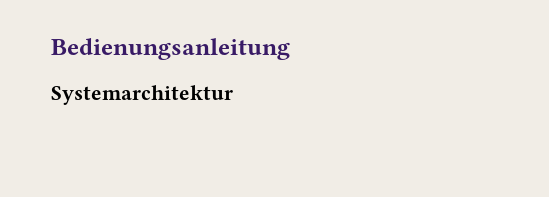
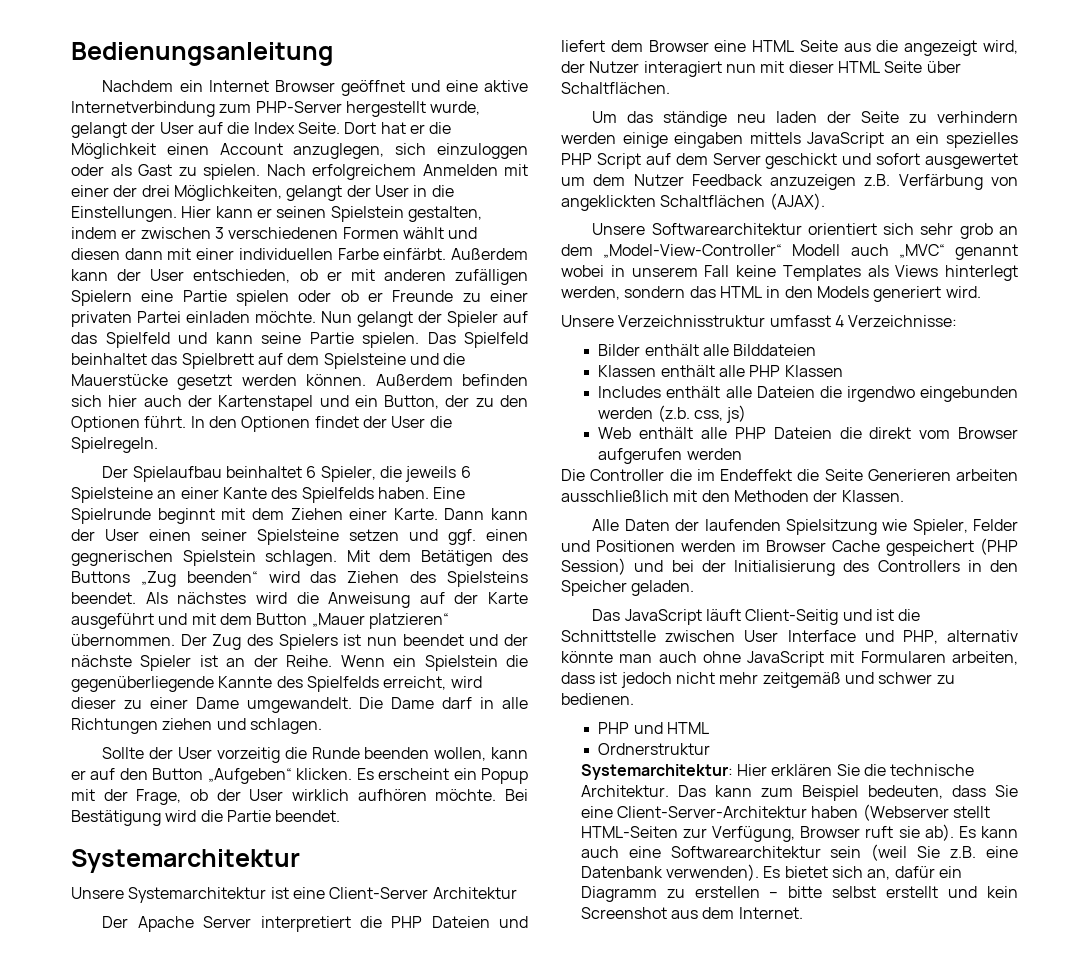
[51,85,233,105] Systemarchitektur -> [102,80,528,96] [71,101,481,117] [71,122,452,138] [71,143,528,159] [71,164,528,180] [71,185,454,201] [71,206,482,222] [71,227,478,239] [71,248,528,260] [71,269,528,285] [71,290,528,306] [71,311,528,327] [71,332,528,348] [71,353,466,369] [71,374,529,390] [71,395,528,411] [71,416,452,432] [71,437,158,453] [102,466,471,482] [71,487,466,503] [71,508,528,524] [71,529,528,545] [71,550,528,566] [71,571,528,587] [71,592,528,608] [71,613,449,629] [71,634,528,650] [71,655,529,671] [71,676,482,692] [71,697,529,713] [71,718,322,734] [102,747,528,763] [71,768,528,784] [71,789,528,805] [71,810,341,826] [71,849,300,873] [71,887,517,903] [102,916,528,932] [561,40,1018,56] [561,61,961,77] [561,82,670,94] [592,111,1018,127] [561,132,1018,148] [561,153,1018,169] [561,174,1018,190] [561,193,825,211] [592,223,1018,239] [561,244,1018,260] [561,265,1018,281] [561,286,981,302] [561,315,958,327] [598,344,817,356] [598,365,843,377] [598,386,1018,402] [598,405,747,423] [598,427,1019,439] [598,448,742,464] [561,469,1018,481] [561,490,904,502] [592,519,1018,535] [561,538,1018,556] [561,558,1018,576] [561,580,695,596] [592,609,921,625] [561,630,1019,644] [561,651,1018,667] [561,672,955,688] [561,693,634,705] [598,722,709,734] [598,743,711,755] [580,764,975,780] [580,785,1018,801] [580,804,991,821] [580,824,1018,842] [580,844,1018,861] [580,864,962,881] [580,886,1018,902] [580,907,803,919] Nachdem ein Internet Browser geöffnet und eine aktive Internetverbindung zum PHP-Server hergestellt wurde, gelangt der User auf die Index Seite. Dort hat er die Möglichkeit einen Account anzuglegen, sich einzuloggen oder als Gast zu spielen. Nach erfolgreichem Anmelden mit einer der drei Möglichkeiten, gelangt der User in die Einstellungen. Hier kann er seinen Spielstein gestalten, indem er zwischen 3 verschiedenen Formen wählt und diesen dann mit einer individuellen Farbe einfärbt. Außerdem kann der User entschieden, ob er mit anderen zufälligen Spielern eine Partie spielen oder ob er Freunde zu einer privaten Partei einladen möchte. Nun gelangt der Spieler auf das Spielfeld und kann seine Partie spielen. Das Spielfeld beinhaltet das Spielbrett auf dem Spielsteine und die Mauerstücke gesetzt werden können. Außerdem befinden sich hier auch der Kartenstapel und ein Button, der zu den Optionen führt. In den Optionen findet der User die Spielregeln. // Der Spielaufbau beinhaltet 6 Spieler, die jeweils 6 Spielsteine an einer Kante des Spielfelds haben. Eine Spielrunde beginnt mit dem Ziehen einer Karte. Dann kann der User einen seiner Spielsteine setzen und ggf. einen gegnerischen Spielstein schlagen. Mit dem Betätigen des Buttons „Zug beenden“ wird das Ziehen des Spielsteins beendet. Als nächstes wird die Anweisung auf der Karte ausgeführt und mit dem Button „Mauer platzieren“ übernommen. Der Zug des Spielers ist nun beendet und der nächste Spieler ist an der Reihe. Wenn ein Spielstein die gegenüberliegende Kannte des Spielfelds erreicht, wird dieser zu einer Dame umgewandelt. Die Dame darf in alle Richtungen ziehen und schlagen. // Sollte der User vorzeitig die Runde beenden wollen, kann er auf den Button „Aufgeben“ klicken. Es erscheint ein Popup mit der Frage, ob der User wirklich aufhören möchte. Bei Bestätigung wird die Partie beendet. // Systemarchitektur // Unsere Systemarchitektur ist eine Client-Server Architektur // Der Apache Server interpretiert die PHP Dateien und liefert dem Browser eine HTML Seite aus die angezeigt wird, der Nutzer interagiert nun mit dieser HTML Seite über Schaltflächen. // Um das ständige neu laden der Seite zu verhindern werden einige eingaben mittels JavaScript an ein spezielles PHP Script auf dem Server geschickt und sofort ausgewertet um dem Nutzer Feedback anzuzeigen z.B. Verfärbung von angeklickten Schaltflächen (AJAX). // Unsere Softwarearchitektur orientiert sich sehr grob an dem „Model-View-Controller“ Modell auch „MVC“ genannt wobei in unserem Fall keine Templates als Views hinterlegt werden, sondern das HTML in den Models generiert wird. // Unsere Verzeichnisstruktur umfasst 4 Verzeichnisse: // Bilder enthält alle Bilddateien // Klassen enthält alle PHP Klassen // Includes enthält alle Dateien die irgendwo eingebunden werden (z.b. css, js) // Web enthält alle PHP Dateien die direkt vom Browser aufgerufen werden // Die Controller die im Endeffekt die Seite Generieren arbeiten ausschließlich mit den Methoden der Klassen. // Alle Daten der laufenden Spielsitzung wie Spieler, Felder und Positionen werden im Browser Cache gespeichert (PHP Session) und bei der Initialisierung des Controllers in den Speicher geladen. // Das JavaScript läuft Client-Seitig und ist die Schnittstelle zwischen User Interface und PHP, alternativ könnte man auch ohne JavaScript mit Formularen arbeiten, dass ist jedoch nicht mehr zeitgemäß und schwer zu bedienen. // PHP und HTML // Ordnerstruktur // Systemarchitektur: Hier erklären Sie die technische Architektur. Das kann zum Beispiel bedeuten, dass Sie eine Client-Server-Architektur haben (Webserver stellt HTML-Seiten zur Verfügung, Browser ruft sie ab). Es kann auch eine Softwarearchitektur sein (weil Sie z.B. eine Datenbank verwenden). Es bietet sich an, dafür ein Diagramm zu erstellen – bitte selbst erstellt und kein Screenshot aus dem Internet.

